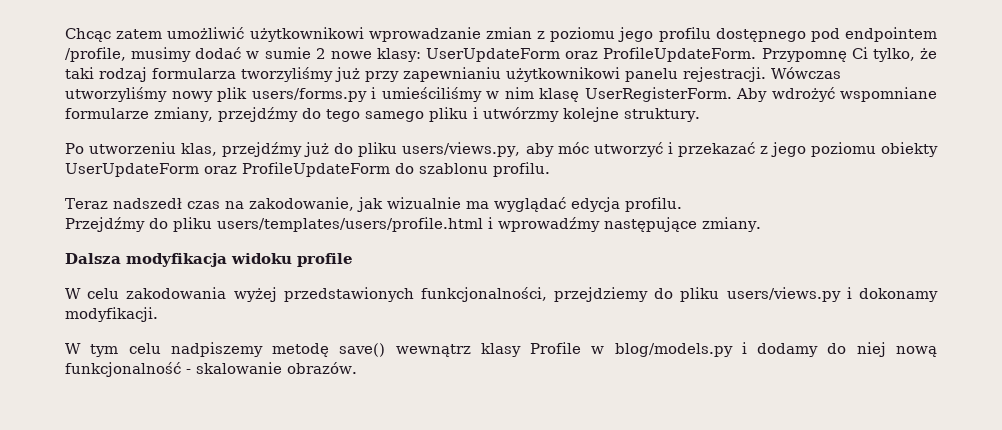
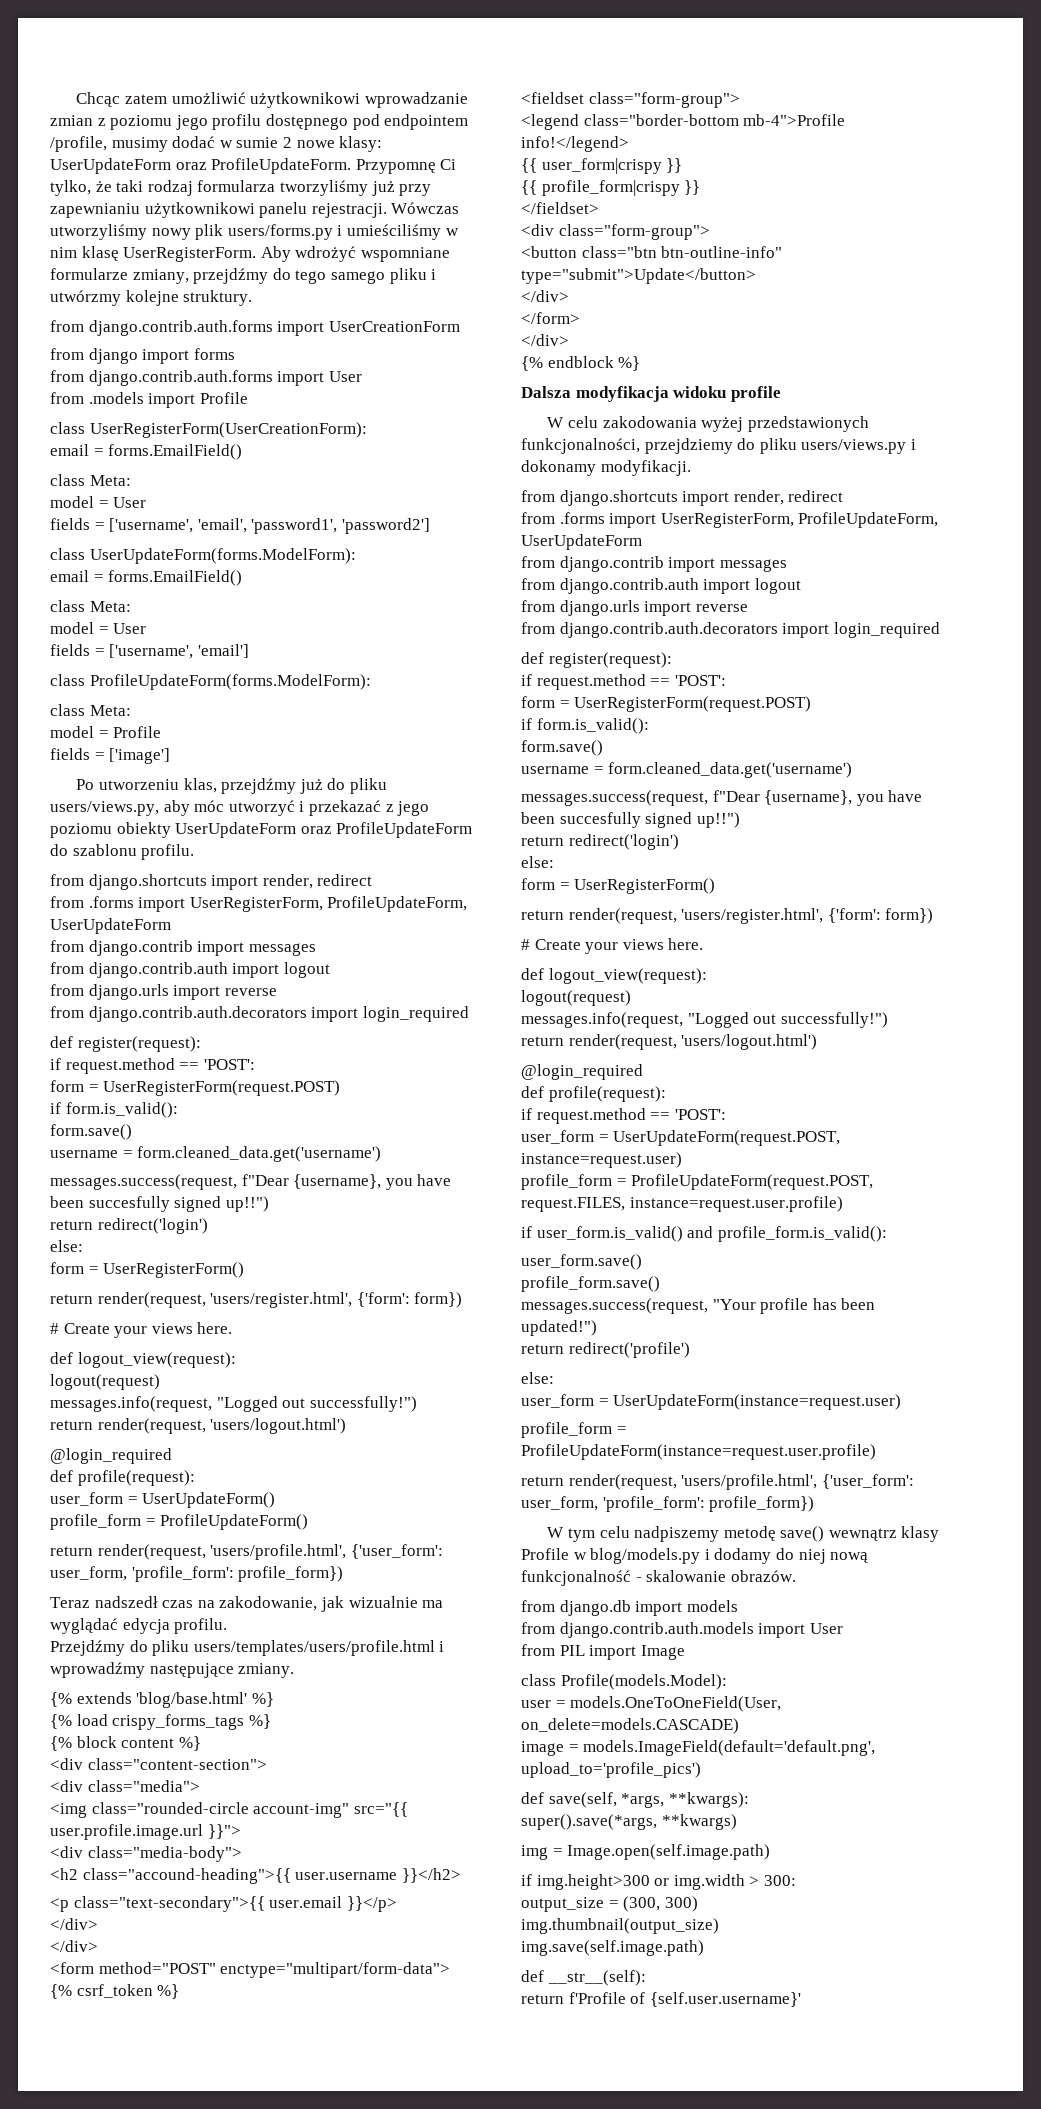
(700, 115) none -> [50,320,460,336] [50,348,235,364] [50,370,362,386] [50,392,248,408] [50,422,367,438] [50,444,243,460] [50,474,131,486] [50,496,147,508] [50,518,430,534] [50,548,356,564] [50,570,243,586] [50,600,131,612] [50,622,147,634] [50,644,249,659] [50,674,371,690] [50,704,131,716] [50,726,162,738] [50,748,171,764] // from django.contrib.auth.forms import UserCreationForm // from django import forms // from django.contrib.auth.forms import User // from .models import Profile // class UserRegisterForm(UserCreationForm): // email = forms.EmailField() // class Meta: // model = User // fields = ['username', 'email', 'password1', 'password2'] // class UserUpdateForm(forms.ModelForm): // email = forms.EmailField() // class Meta: // model = User // fields = ['username', 'email'] // class ProfileUpdateForm(forms.ModelForm): // class Meta: // model = Profile // fields = ['image']
(550, 169) none -> [50,874,373,890] [50,896,468,912] [50,918,171,934] [50,940,316,956] [50,962,330,978] [50,984,277,1000] [50,1006,469,1022] [50,1036,201,1052] [50,1058,255,1074] [50,1080,341,1096] [50,1102,178,1118] [50,1124,132,1140] [50,1146,382,1162] [50,1174,452,1190] [50,1196,269,1212] [50,1218,208,1234] [50,1240,83,1252] [50,1262,245,1278] [50,1292,463,1308] [50,1322,233,1338] [50,1352,236,1368] [50,1374,160,1390] [50,1396,417,1412] [50,1418,347,1434] [50,1448,172,1464] [50,1470,195,1486] [50,1492,276,1508] [50,1514,309,1530] [50,1544,443,1560] [50,1566,344,1582] // from django.shortcuts import render, redirect // from .forms import UserRegisterForm, ProfileUpdateForm, UserUpdateForm // from django.contrib import messages // from django.contrib.auth import logout // from django.urls import reverse // from django.contrib.auth.decorators import login_required // def register(request): // if request.method == 'POST': // form = UserRegisterForm(request.POST) // if form.is_valid(): // form.save() // username = form.cleaned_data.get('username') // messages.success(request, f"Dear {username}, you have been succesfully signed up!!") // return redirect('login') // else: // form = UserRegisterForm() // return render(request, 'users/register.html', {'form': form}) // # Create your views here. // def logout_view(request): // logout(request) // messages.info(request, "Logged out successfully!") // return render(request, 'users/logout.html') // @login_required // def profile(request): // user_form = UserUpdateForm() // profile_form = ProfileUpdateForm() // return render(request, 'users/profile.html', {'user_form': user_form, 'profile_form': profile_form})
(761, 224) none -> [50,1692,274,1708] [50,1714,271,1730] [50,1736,201,1751] [50,1758,267,1770] [50,1780,200,1792] [50,1802,408,1818] [50,1824,241,1840] [50,1846,242,1862] [50,1868,461,1884] [50,1896,397,1912] [50,1918,98,1930] [50,1940,98,1952] [50,1962,451,1978] [50,1984,180,1999] [521,92,740,108] [521,114,846,130] [521,136,629,152] [521,158,683,174] [521,180,701,196] [521,202,599,214] [521,224,710,240] [521,246,783,258] [521,268,756,284] [521,290,569,302] [521,312,580,324] [521,334,569,346] [521,356,641,371] // {% extends 'blog/base.html' %} // {% load crispy_forms_tags %} // {% block content %} // <div class="content-section"> // <div class="media"> // <img class="rounded-circle account-img" src="{{ user.profile.image.url }}"> // <div class="media-body"> // <h2 class="accound-heading">{{ user.username }}</h2> // <p class="text-secondary">{{ user.email }}</p> // </div> // </div> // <form method="POST" enctype="multipart/form-data"> // {% csrf_token %} // <fieldset class="form-group"> // <legend class="border-bottom mb-4">Profile info!</legend> // {{ user_form|crispy }} // {{ profile_form|crispy }} // </fieldset> // <div class="form-group"> // <button class="btn btn-outline-info" type="submit">Update</button> // </div> // </form> // </div> // {% endblock %}
(158, 314) none -> [521,490,844,506] [521,512,939,528] [521,534,642,550] [521,556,787,572] [521,578,801,594] [521,600,748,616] [521,622,940,638] [521,652,672,668] [521,674,726,690] [521,696,812,712] [521,718,649,734] [521,740,603,756] [521,762,853,778] [521,790,923,806] [521,812,740,828] [521,834,679,850] [521,856,554,868] [521,878,716,894] [521,908,934,924] [521,938,704,954] [521,968,707,984] [521,990,631,1006] [521,1012,888,1028] [521,1034,818,1050] [521,1064,643,1080] [521,1086,666,1102] [521,1108,726,1124] [521,1130,841,1146] [521,1152,682,1168] [521,1174,874,1190] [521,1196,843,1212] [521,1226,887,1242] [521,1254,642,1270] [521,1276,660,1292] [521,1298,876,1314] [521,1320,597,1336] [521,1342,690,1358] [521,1372,554,1384] [521,1394,902,1410] [521,1422,627,1438] [521,1444,876,1460] [521,1474,914,1490] [521,1496,815,1512] // from django.shortcuts import render, redirect // from .forms import UserRegisterForm, ProfileUpdateForm, UserUpdateForm // from django.contrib import messages // from django.contrib.auth import logout // from django.urls import reverse // from django.contrib.auth.decorators import login_required // def register(request): // if request.method == 'POST': // form = UserRegisterForm(request.POST) // if form.is_valid(): // form.save() // username = form.cleaned_data.get('username') // messages.success(request, f"Dear {username}, you have been succesfully signed up!!") // return redirect('login') // else: // form = UserRegisterForm() // return render(request, 'users/register.html', {'form': form}) // # Create your views here. // def logout_view(request): // logout(request) // messages.info(request, "Logged out successfully!") // return render(request, 'users/logout.html') // @login_required // def profile(request): // if request.method == 'POST': // user_form = UserUpdateForm(request.POST, instance=request.user) // profile_form = ProfileUpdateForm(request.POST, request.FILES, instance=request.user.profile) // if user_form.is_valid() and profile_form.is_valid(): // user_form.save() // profile_form.save() // messages.success(request, "Your profile has been updated!") // return redirect('profile') // else: // user_form = UserUpdateForm(instance=request.user) // profile_form = ProfileUpdateForm(instance=request.user.profile) // return render(request, 'users/profile.html', {'user_form': user_form, 'profile_form': profile_form})
(357, 368) none -> [521,1600,738,1616] [521,1622,843,1638] [521,1644,685,1660] [521,1674,727,1690] [521,1696,782,1712] [521,1718,739,1734] [521,1740,876,1756] [521,1762,701,1778] [521,1792,749,1808] [521,1814,737,1830] [521,1844,771,1860] [521,1874,796,1890] [521,1896,698,1912] [521,1918,719,1934] [521,1940,704,1956] [521,1970,646,1986] [521,1992,801,2007] // from django.db import models // from django.contrib.auth.models import User // from PIL import Image // class Profile(models.Model): // user = models.OneToOneField(User, on_delete=models.CASCADE) // image = models.ImageField(default='default.png', upload_to='profile_pics') // def save(self, *args, **kwargs): // super().save(*args, **kwargs) // img = Image.open(self.image.path) // if img.height>300 or img.width > 300: // output_size = (300, 300) // img.thumbnail(output_size) // img.save(self.image.path) // def __str__(self): // return f'Profile of {self.user.username}'

